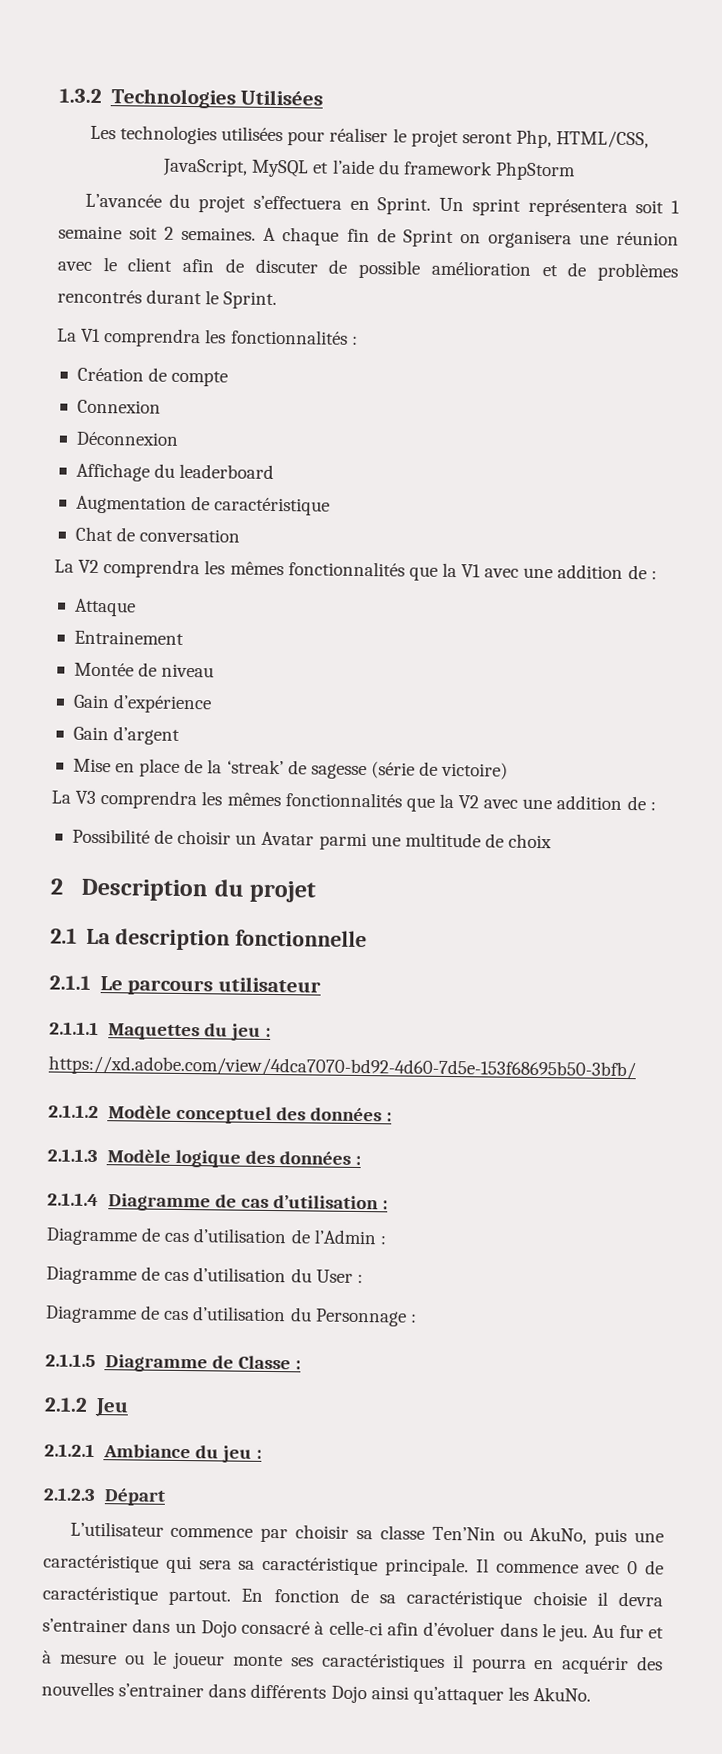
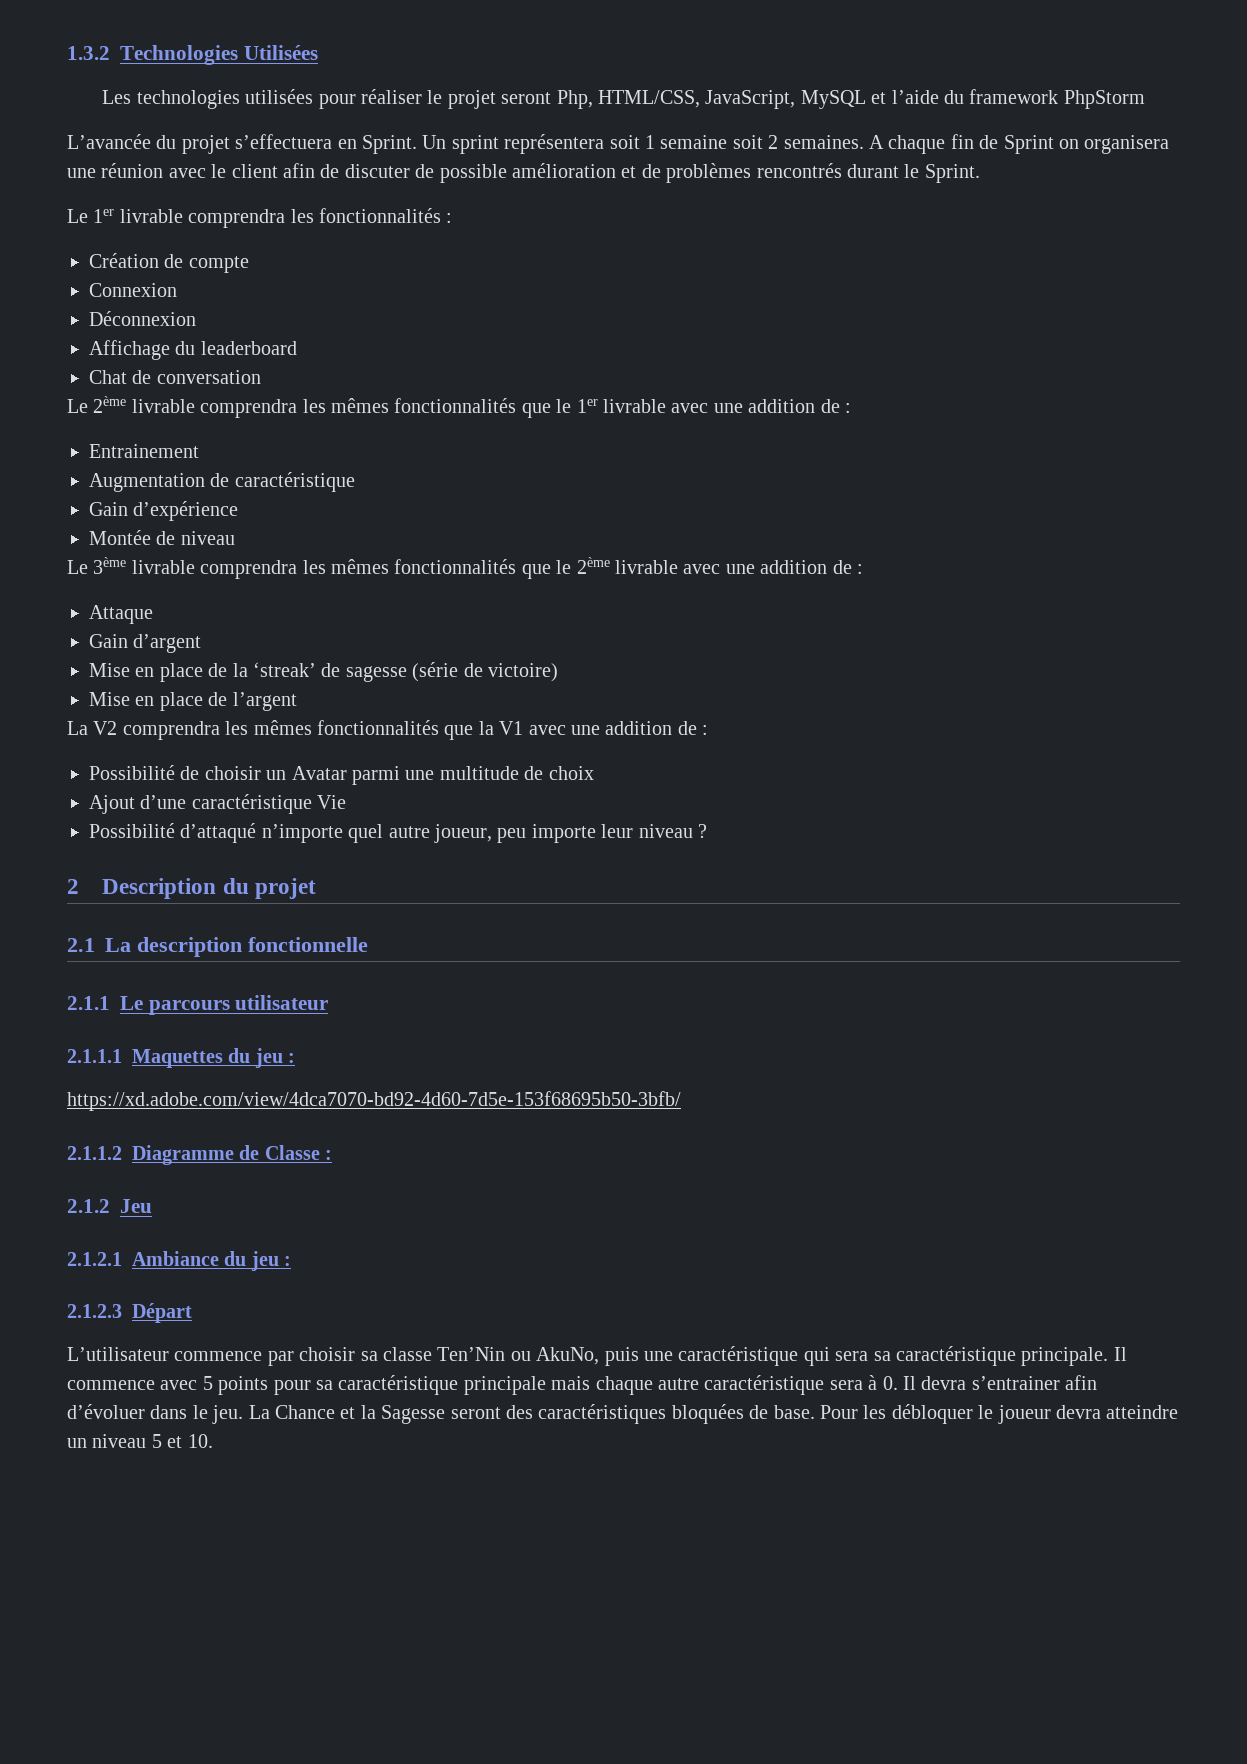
[57,328,102,343] La V1 -> [67,209,183,223] Le 1er livrable
[75,495,331,516] [74,526,241,543] Augmentation de caractéristique // Chat de conversation -> [89,370,261,384] [67,396,851,418] [89,444,199,458] [89,472,355,492] [89,501,239,521] [89,530,235,545] [67,557,863,579] [89,605,153,624] [89,634,202,653] [89,662,558,682] [89,692,297,711] Chat de conversation // Le 2ème livrable comprendra les mêmes fonctionnalités que le 1er livrable avec une addition de : // Entrainement // Augmentation de caractéristique // Gain d’expérience // Montée de niveau // Le 3ème livrable comprendra les mêmes fonctionnalités que le 2ème livrable avec une addition de : // Attaque // Gain d’argent // Mise en place de la ‘streak’ de sagesse (série de victoire) // Mise en place de l’argent
[73,598,136,617] [73,630,184,645] [73,662,215,678] [72,694,213,714] [72,726,181,745] [72,758,509,780] [51,790,656,812] // Attaque // Entrainement // Montée de niveau // Gain d’expérience // Gain d’argent // Mise en place de la ‘streak’ de sagesse (série de victoire) // La V3 comprendra les mêmes fonctionnalités que la V2 avec une addition de : -> (709, 730) none
(553, 841) none -> [89,794,347,814] [89,823,707,843] // Ajout d’une caractéristique Vie // Possibilité d’attaqué n’importe quel autre joueur, peu importe leur niveau ?
[107,1105,393,1124] [47,1148,362,1168] [47,1192,389,1212] [46,1227,386,1246] [46,1266,363,1285] [45,1305,417,1327] [45,1353,96,1368] Modèle conceptuel des données : // 2.1.1.3 Modèle logique des données : // 2.1.1.4 Diagramme de cas d’utilisation : // Diagramme de cas d’utilisation de l’Admin : // Diagramme de cas d’utilisation du User : // Diagramme de cas d’utilisation du Personnage : // 2.1.1.5 -> (122, 1153) none
[627,1560,664,1575] [42,1586,663,1609] [42,1618,383,1638] 0 de caractéristique partout. En fonction de sa caractéristique choisie il devra s’entrainer dans un Dojo consacré à celle-ci -> [202,1375,1060,1395] 5 points pour sa caractéristique principale mais chaque autre caractéristique sera à 0. Il devra s’entrainer
[592,1624,665,1639] [42,1650,663,1675] [41,1681,592,1705] Au fur et à mesure ou le joueur monte ses caractéristiques il pourra en acquérir des nouvelles s’entrainer dans différents Dojo ainsi qu’attaquer les AkuNo. -> [248,1404,1179,1424] [67,1434,213,1448] La Chance et la Sagesse seront des caractéristiques bloquées de base. Pour les débloquer le joueur devra atteindre un niveau 5 et 10.

